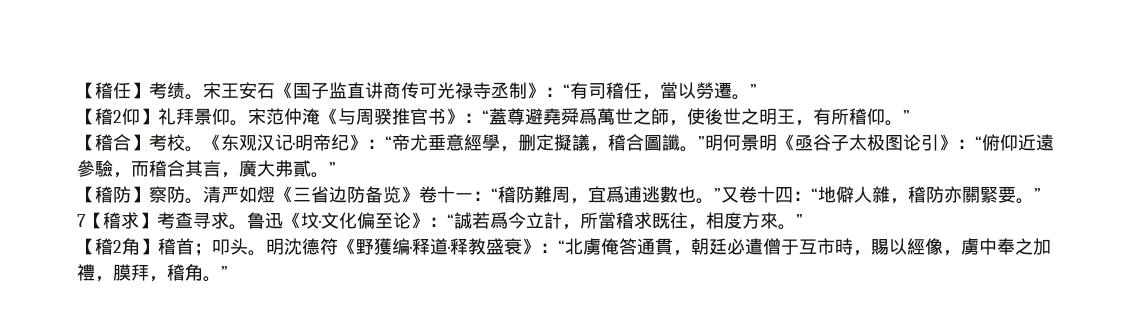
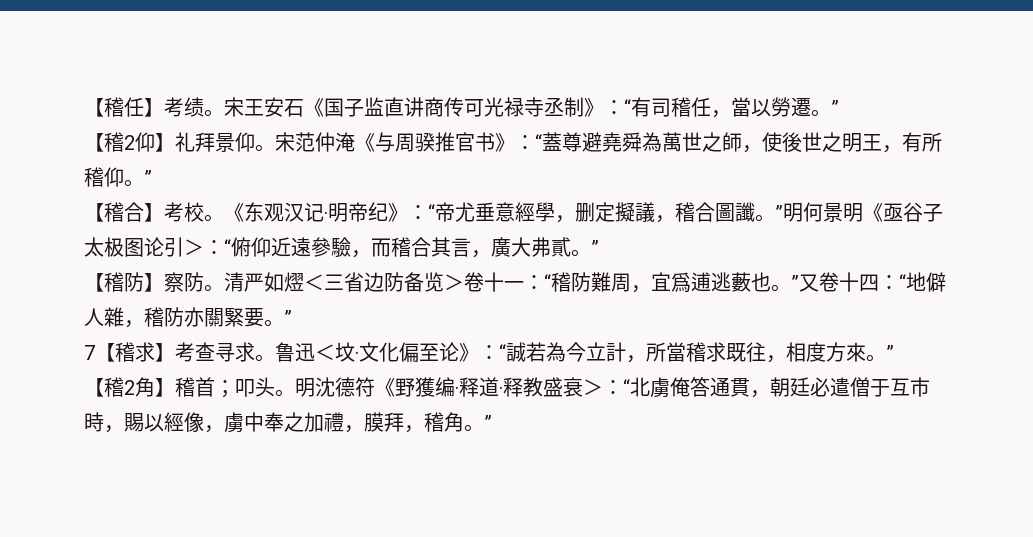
[579,108,597,125] 爲 -> [642,132,662,152] 為
[939,134,957,151] 》 -> [184,239,204,255] ＞
[275,186,293,203] 《 -> [304,274,324,290] ＜
[401,186,419,203] 》 -> [444,274,464,290] ＞
[660,186,678,203] 數 -> [731,272,751,292] 藪
[283,212,301,229] 《 -> [315,344,335,360] ＜
[490,212,508,229] 爲 -> [546,342,566,362] 為
[522,238,540,255] 》 -> [583,379,603,395] ＞

